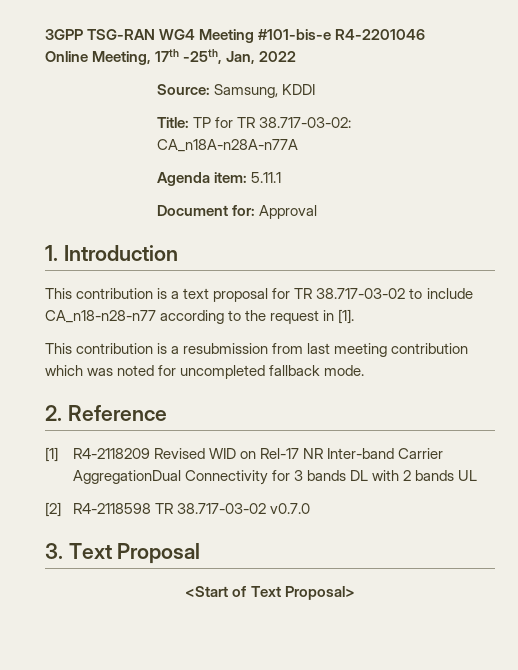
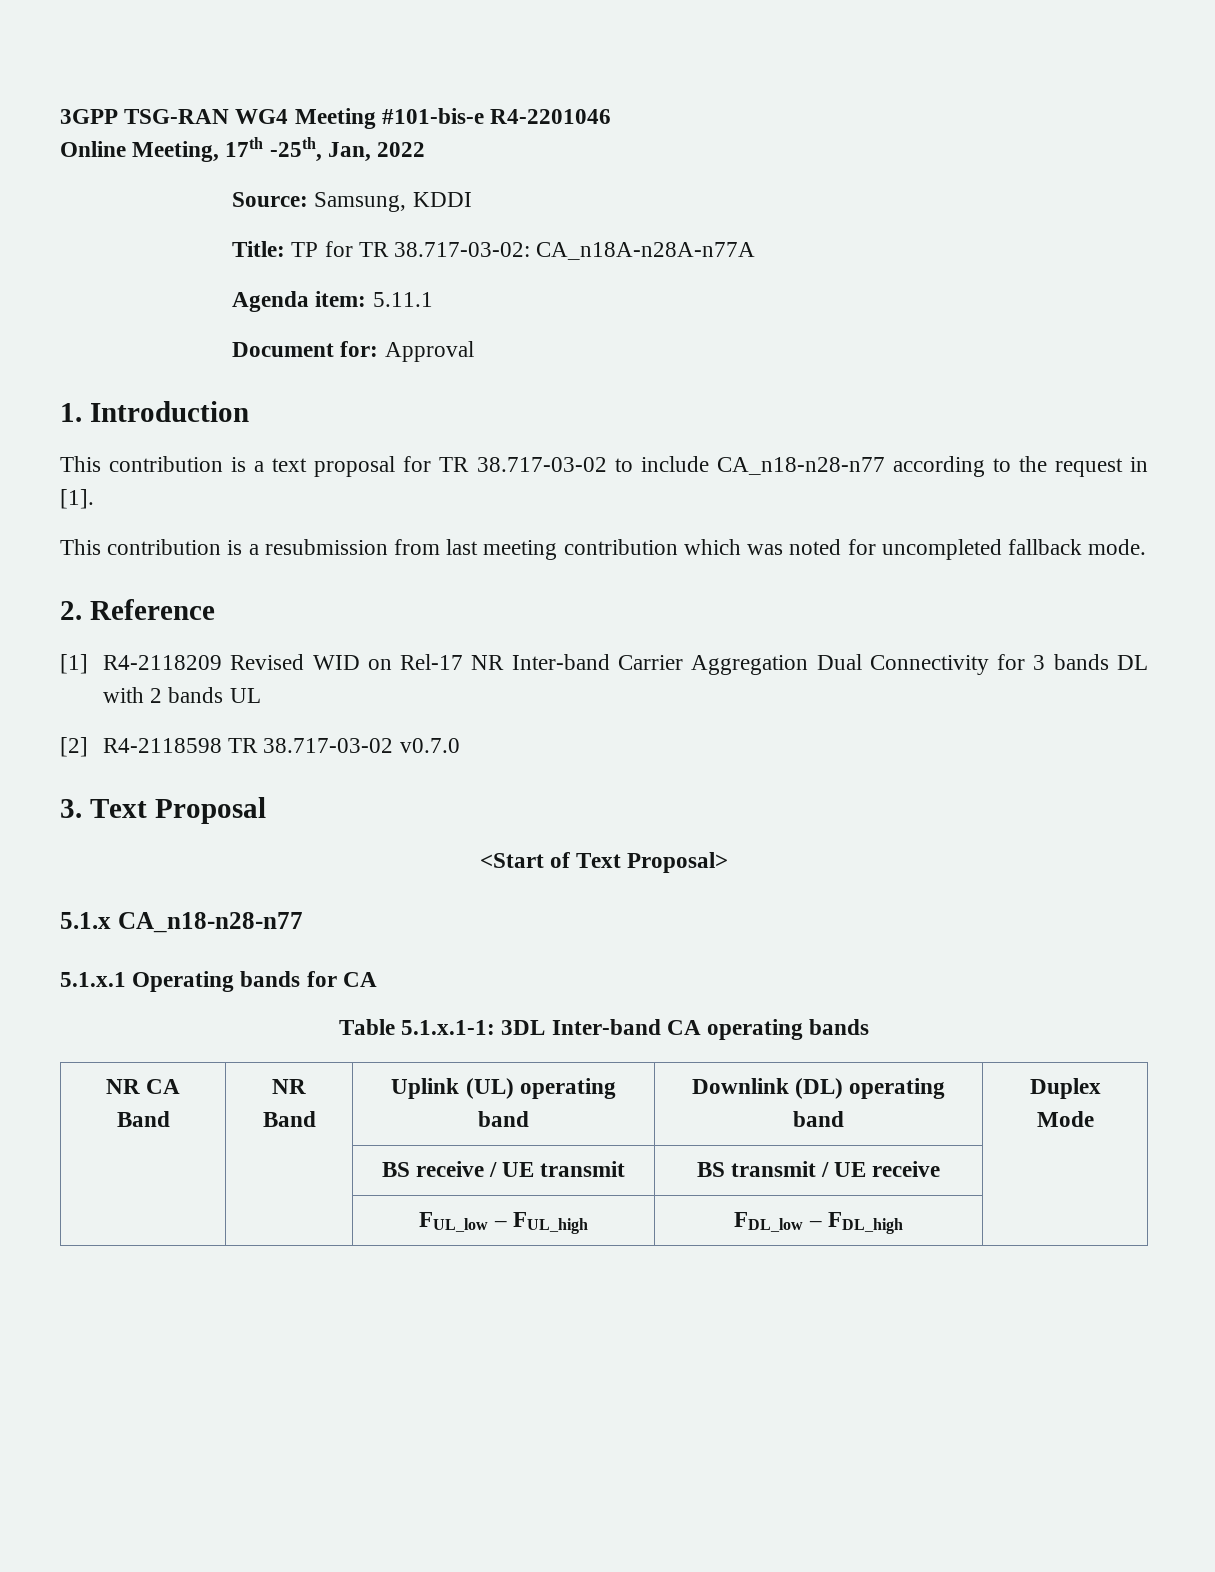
[72,470,181,484] AggregationDual -> [691,654,862,675] Aggregation Dual
(355, 593) none -> [60,912,303,933] [60,971,377,992] [338,1019,870,1040] [105,1079,181,1094] [116,1111,170,1127] [272,1079,306,1094] [262,1111,316,1127] [391,1078,616,1099] [477,1111,529,1127] [691,1078,946,1099] [793,1111,844,1127] [1029,1078,1101,1099] [1036,1111,1094,1127] [381,1161,626,1177] [696,1161,941,1177] [419,1212,588,1234] [734,1212,903,1234] // 5.1.x CA_n18-n28-n77 // 5.1.x.1 Operating bands for CA // Table 5.1.x.1-1: 3DL Inter-band CA operating bands // NR CA Band | NR Band | Uplink (UL) operating band | Downlink (DL) operating band | Duplex Mode // | | BS receive / UE transmit | BS transmit / UE receive | // | | FUL_low – FUL_high | FDL_low – FDL_high |

